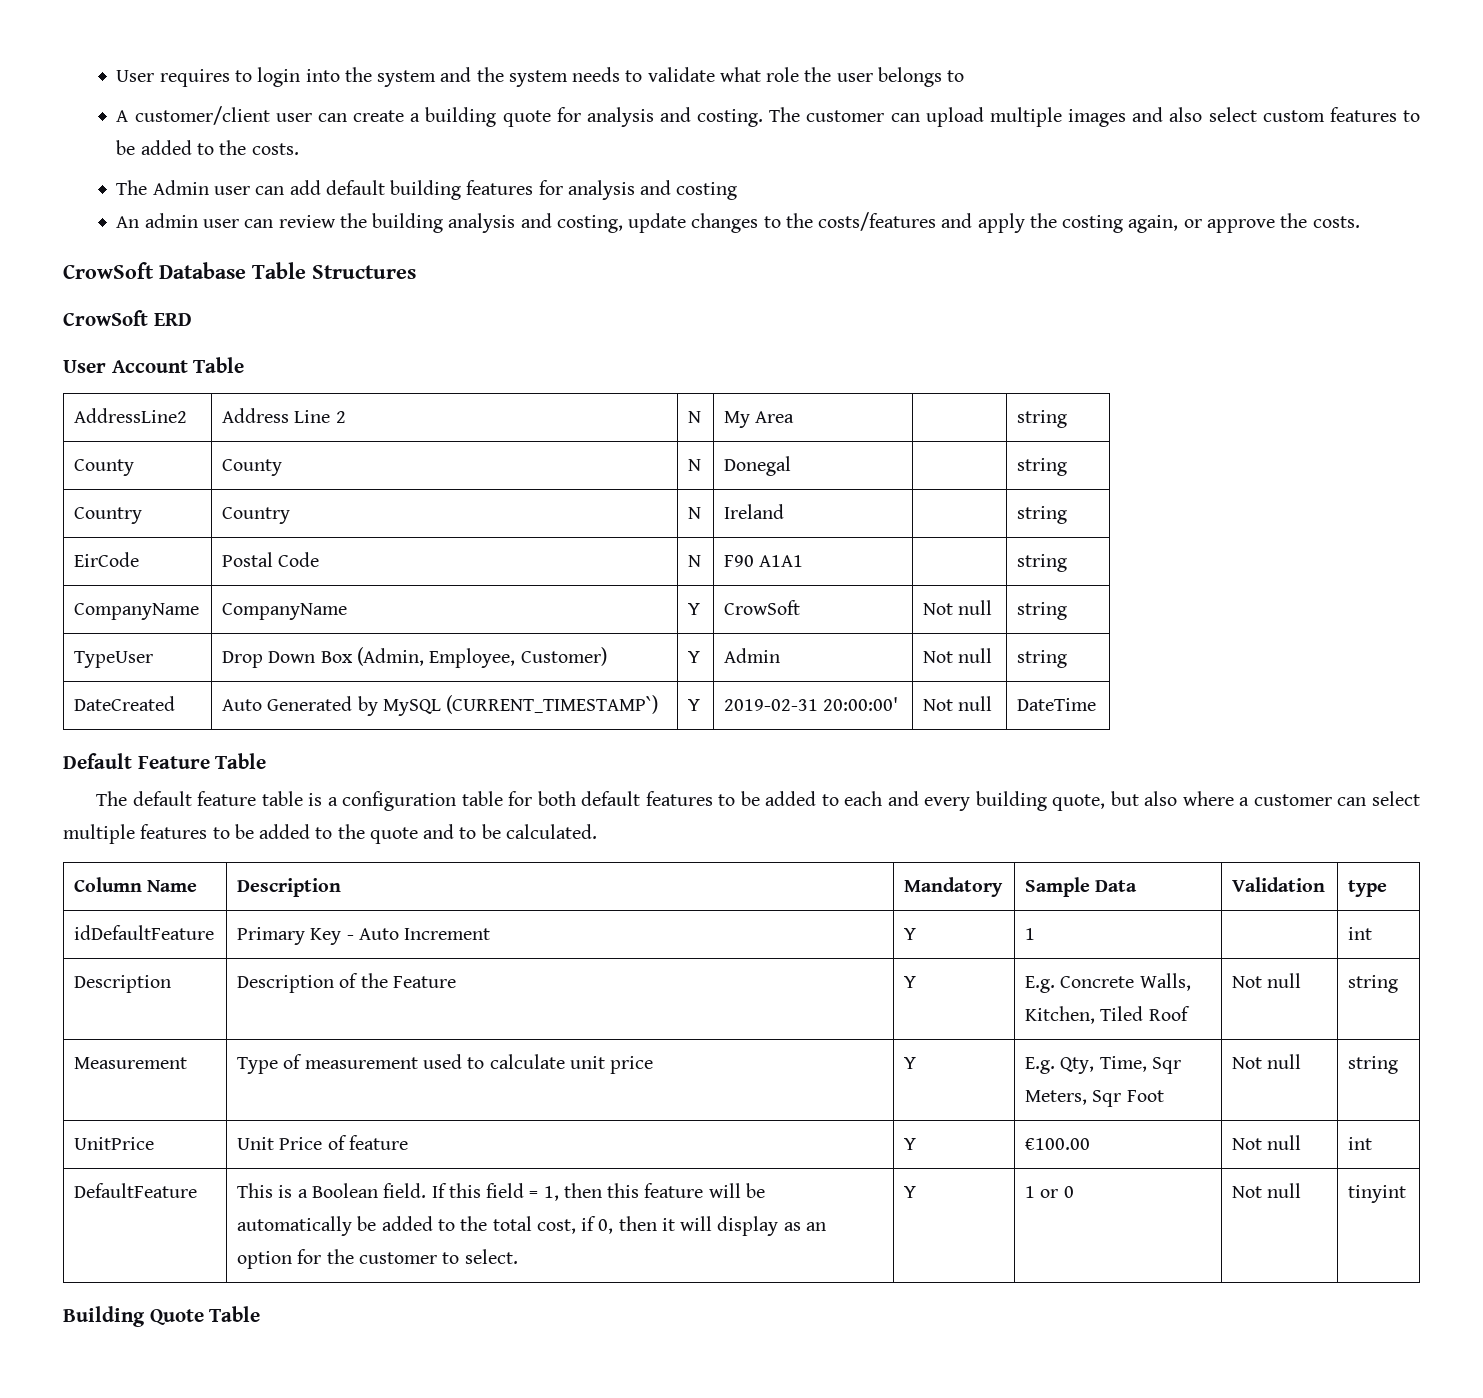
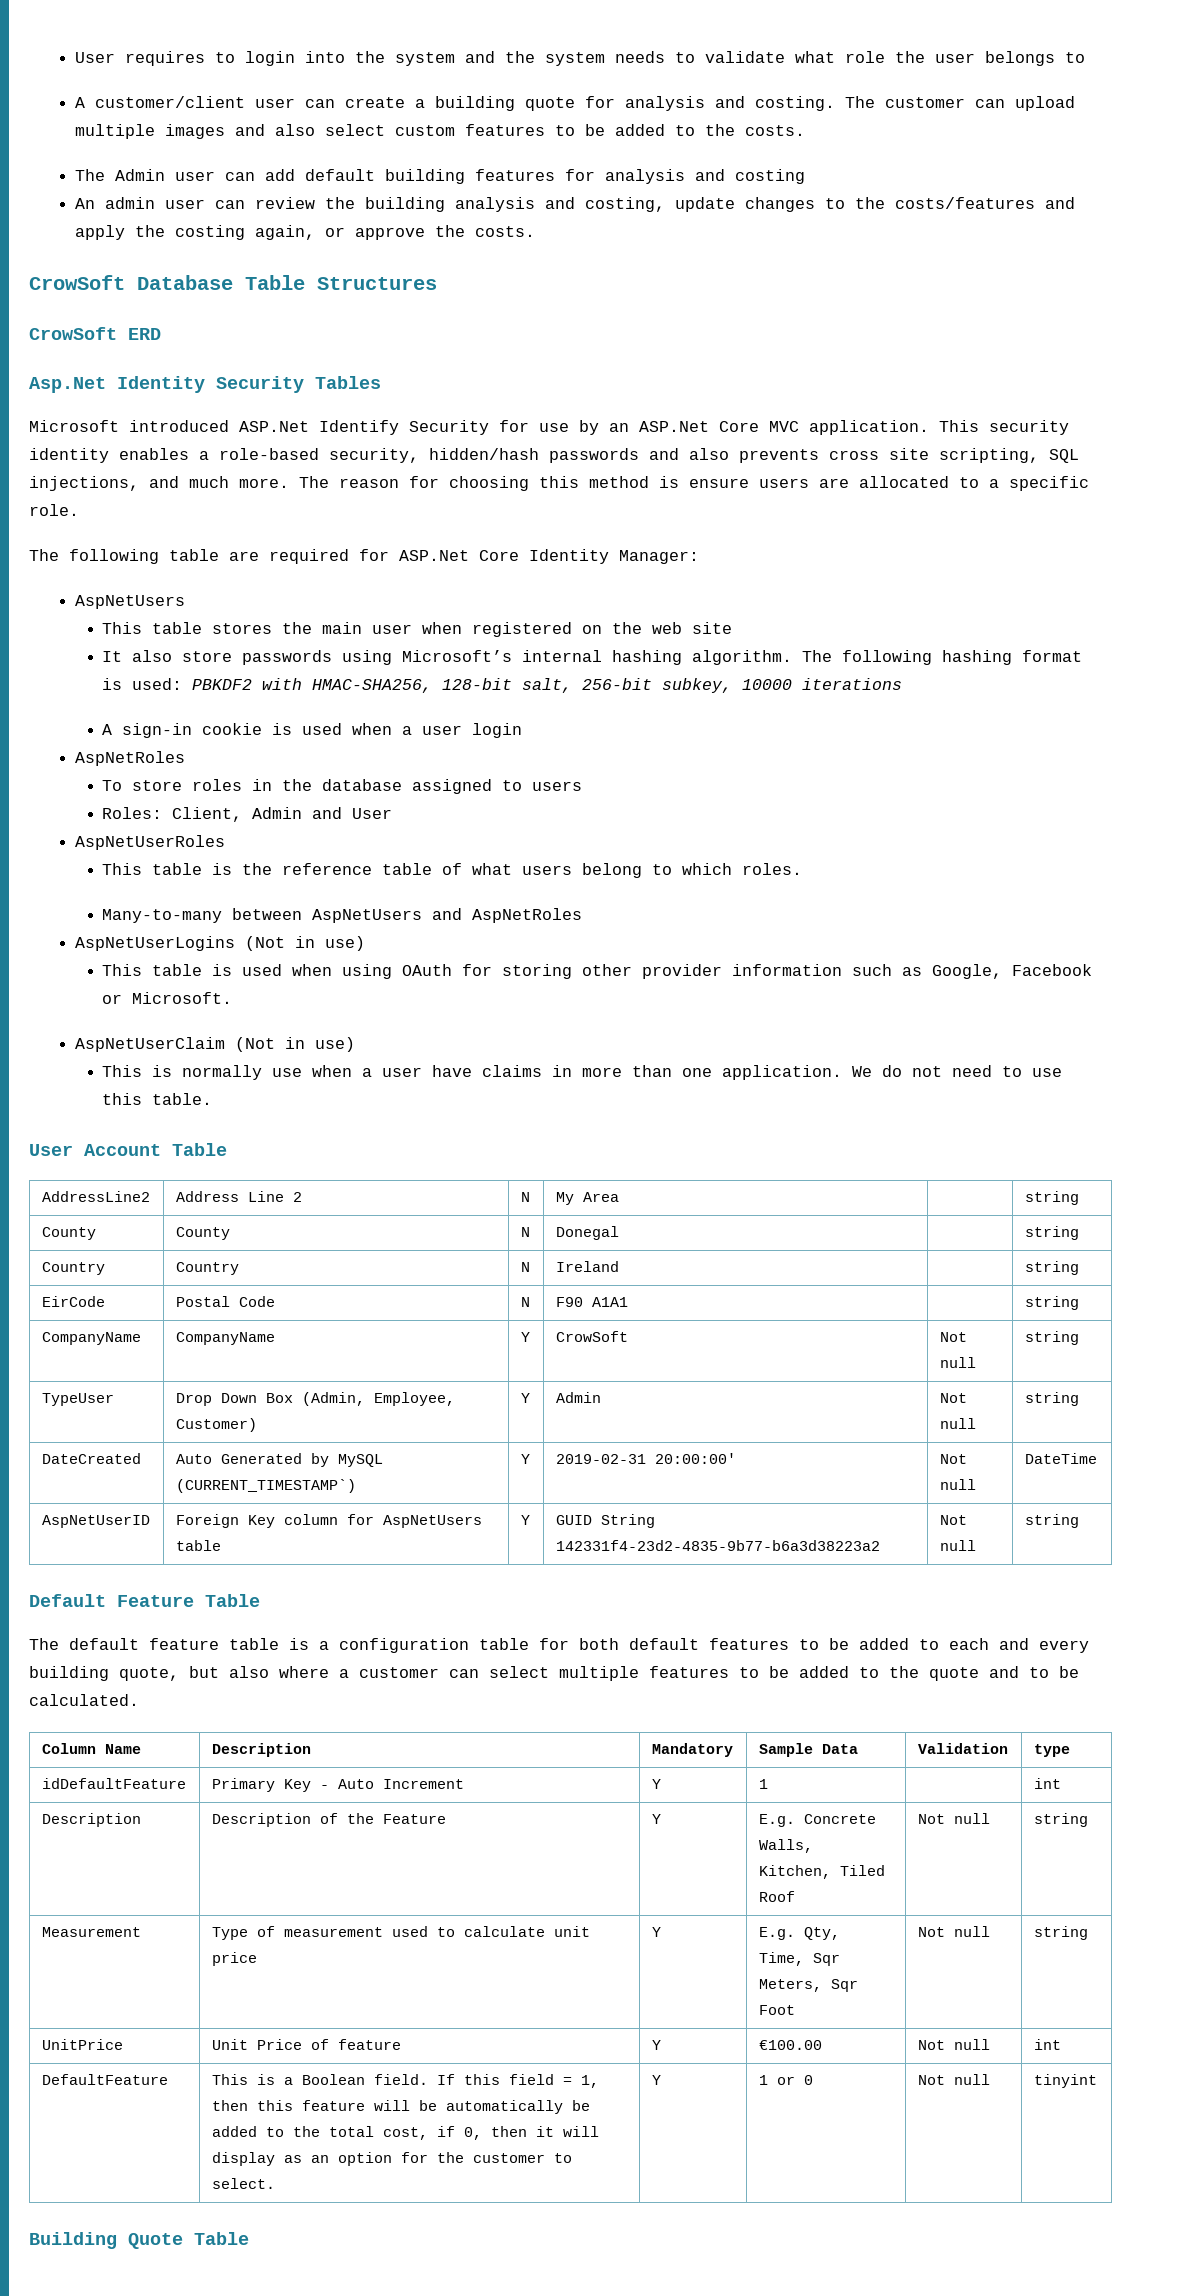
(192, 319) none -> [29,376,381,393] [29,420,1069,435] [29,448,1079,463] [29,476,1089,491] [29,504,79,516] [29,549,699,564] [74,595,185,609] [102,622,733,637] [102,650,1083,665] [102,678,903,693] [102,723,523,738] [74,751,185,766] [102,779,583,794] [102,807,393,822] [74,835,225,850] [102,863,803,878] [102,908,583,923] [74,936,365,951] [102,964,1093,979] [102,992,233,1004] [74,1037,355,1052] [102,1065,1063,1080] [102,1093,213,1105] // Asp.Net Identity Security Tables // Microsoft introduced ASP.Net Identify Security for use by an ASP.Net Core MVC application. This security identity enables a role-based security, hidden/hash passwords and also prevents cross site scripting, SQL injections, and much more. The reason for choosing this method is ensure users are allocated to a specific role. // The following table are required for ASP.Net Core Identity Manager: // AspNetUsers // This table stores the main user when registered on the web site // It also store passwords using Microsoft’s internal hashing algorithm. The following hashing format is used: PBKDF2 with HMAC-SHA256, 128-bit salt, 256-bit subkey, 10000 iterations // A sign-in cookie is used when a user login // AspNetRoles // To store roles in the database assigned to users // Roles: Client, Admin and User // AspNetUserRoles // This table is the reference table of what users belong to which roles. // Many-to-many between AspNetUsers and AspNetRoles // AspNetUserLogins (Not in use) // This table is used when using OAuth for storing other provider information such as Google, Facebook or Microsoft. // AspNetUserClaim (Not in use) // This is normally use when a user have claims in more than one application. We do not need to use this table.
(1097, 704) none -> [41,1515,150,1528] [175,1514,482,1528] [175,1540,221,1551] [520,1515,530,1525] [555,1514,655,1528] [555,1540,880,1551] [939,1515,967,1525] [939,1540,976,1551] [1024,1514,1079,1528] // AspNetUserID | Foreign Key column for AspNetUsers table | Y | GUID String 142331f4-23d2-4835-9b77-b6a3d38223a2 | Not null | string

